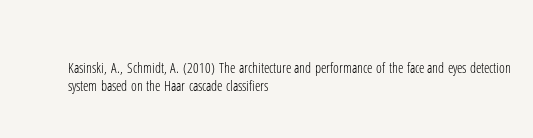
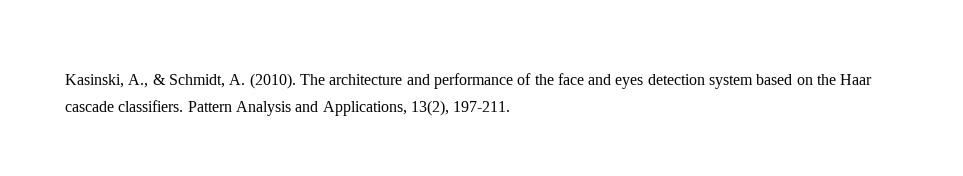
(123, 69) none -> [152,74,166,85] &
[183,63,216,75] (2010) -> [249,73,296,89] (2010).
[225,80,268,91] classifiers -> [118,100,511,116] classifiers. Pattern Analysis and Applications, 13(2), 197-211.

